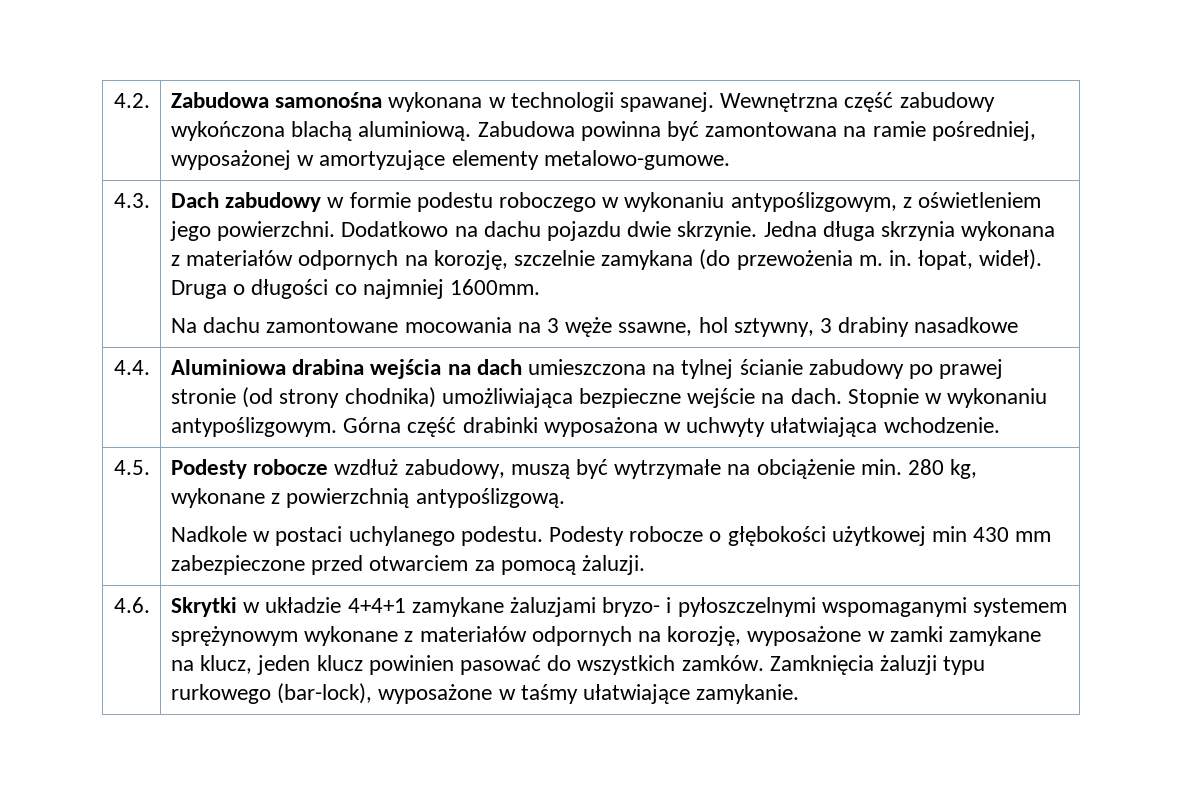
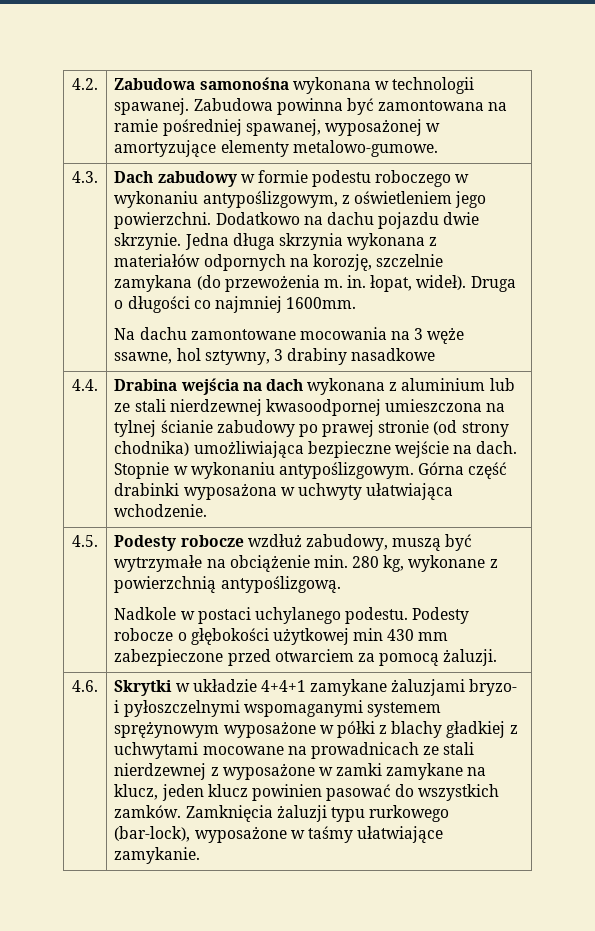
[720,92,995,112] [170,121,472,141] Wewnętrzna część zabudowy wykończona blachą aluminiową. -> (190, 106) none
[931,121,1036,141] pośredniej, -> [162,119,321,136] pośredniej spawanej,
[170,359,365,375] Aluminiowa drabina -> [114,379,178,391] Drabina
(522, 367) none -> [307,378,515,395] [114,399,381,416] wykonana z aluminium lub ze stali nierdzewnej kwasoodpornej
[304,626,742,646] wykonane z materiałów odpornych na korozję, -> [223,721,518,738] [114,742,475,759] [114,763,219,780] wyposażone w półki z blachy gładkiej z uchwytami mocowane na prowadnicach ze stali nierdzewnej z

